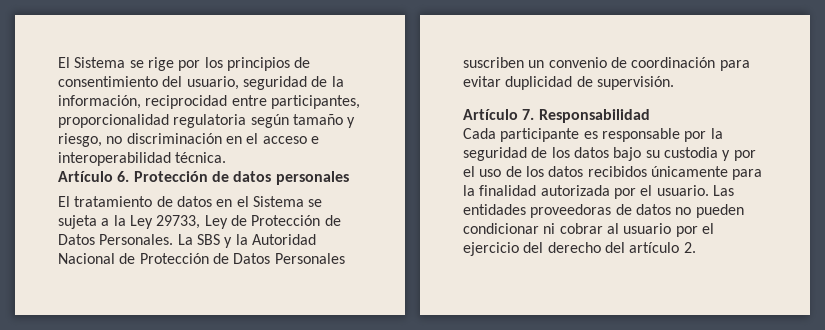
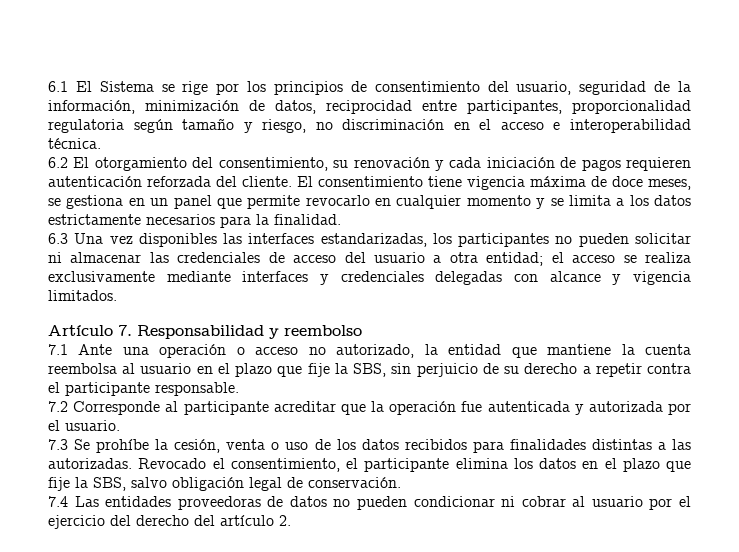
(58, 62) none -> [48,81,68,92] 6.1
(141, 102) none -> [145,100,316,114] minimización de datos,
[58,171,349,185] [58,196,323,207] [58,215,341,229] [58,234,316,248] [58,253,345,264] [463,57,750,71] [463,76,674,90] [463,109,650,123] [463,128,723,142] [463,147,756,161] [463,166,475,177] Artículo 6. Protección de datos personales // El tratamiento de datos en el Sistema se sujeta a la Ley 29733, Ley de Protección de Datos Personales. La SBS y la Autoridad Nacional de Protección de Datos Personales suscriben un convenio de coordinación para evitar duplicidad de supervisión. // Artículo 7. Responsabilidad // Cada participante es responsable por la seguridad de los datos bajo su custodia y por el -> [48,157,691,171] [48,176,691,190] [48,195,691,209] [48,214,341,228] [48,233,691,247] [48,252,692,266] [48,271,691,285] [48,290,117,301] [48,325,362,339] [48,344,691,358] [48,363,692,377] [48,382,239,396] [48,401,691,415] [48,420,120,431] [48,439,280,453] 6.2 El otorgamiento del consentimiento, su renovación y cada iniciación de pagos requieren autenticación reforzada del cliente. El consentimiento tiene vigencia máxima de doce meses, se gestiona en un panel que permite revocarlo en cualquier momento y se limita a los datos estrictamente necesarios para la finalidad. // 6.3 Una vez disponibles las interfaces estandarizadas, los participantes no pueden solicitar ni almacenar las credenciales de acceso del usuario a otra entidad; el acceso se realiza exclusivamente mediante interfaces y credenciales delegadas con alcance y vigencia limitados. // Artículo 7. Responsabilidad y reembolso // 7.1 Ante una operación o acceso no autorizado, la entidad que mantiene la cuenta reembolsa al usuario en el plazo que fije la SBS, sin perjuicio de su derecho a repetir contra el participante responsable. // 7.2 Corresponde al participante acreditar que la operación fue autenticada y autorizada por el usuario. // 7.3 Se prohíbe la cesión, venta o
[650,166,763,180] [463,185,709,199] únicamente para la finalidad autorizada por el usuario. -> [472,439,691,453] [48,458,691,472] [48,477,401,491] [48,496,68,507] para finalidades distintas a las autorizadas. Revocado el consentimiento, el participante elimina los datos en el plazo que fije la SBS, salvo obligación legal de conservación. // 7.4

